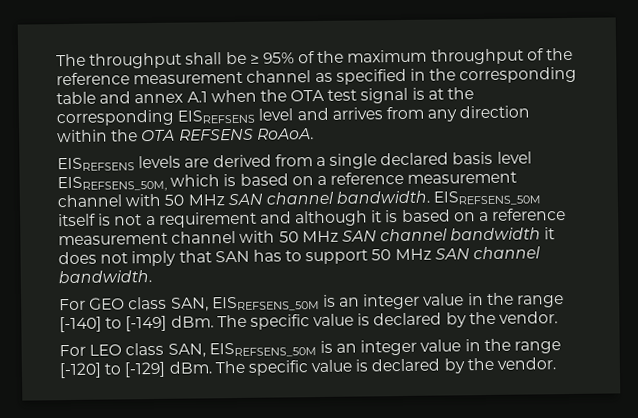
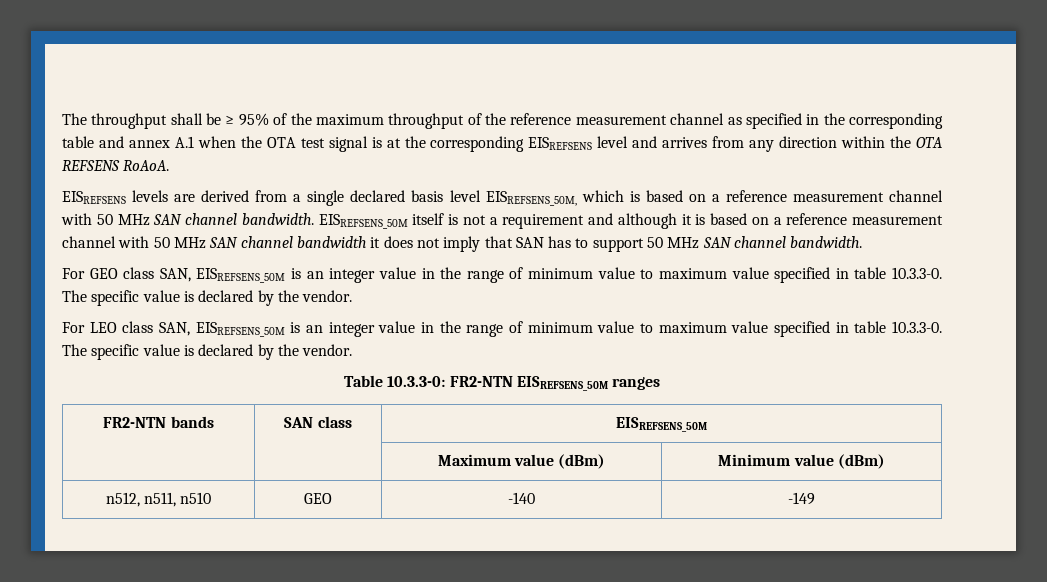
[59,315,214,333] [-140] to [-149] dBm. -> [509,267,942,283] of minimum value to maximum value specified in table 10.3.3-0.
[59,357,557,379] [-120] to [-129] dBm. The specific value is declared by the vendor. -> [509,321,942,337] [62,344,353,360] [343,375,661,391] [103,416,214,428] [284,416,352,428] [616,417,707,432] [437,454,606,469] [718,454,885,469] [105,492,212,507] [304,493,332,504] [508,492,535,504] [788,492,815,505] of minimum value to maximum value specified in table 10.3.3-0. The specific value is declared by the vendor. // Table 10.3.3-0: FR2-NTN EISREFSENS_50M ranges // FR2-NTN bands | SAN class | EISREFSENS_50M // | | Maximum value (dBm) | Minimum value (dBm) // n512, n511, n510 | GEO | -140 | -149

